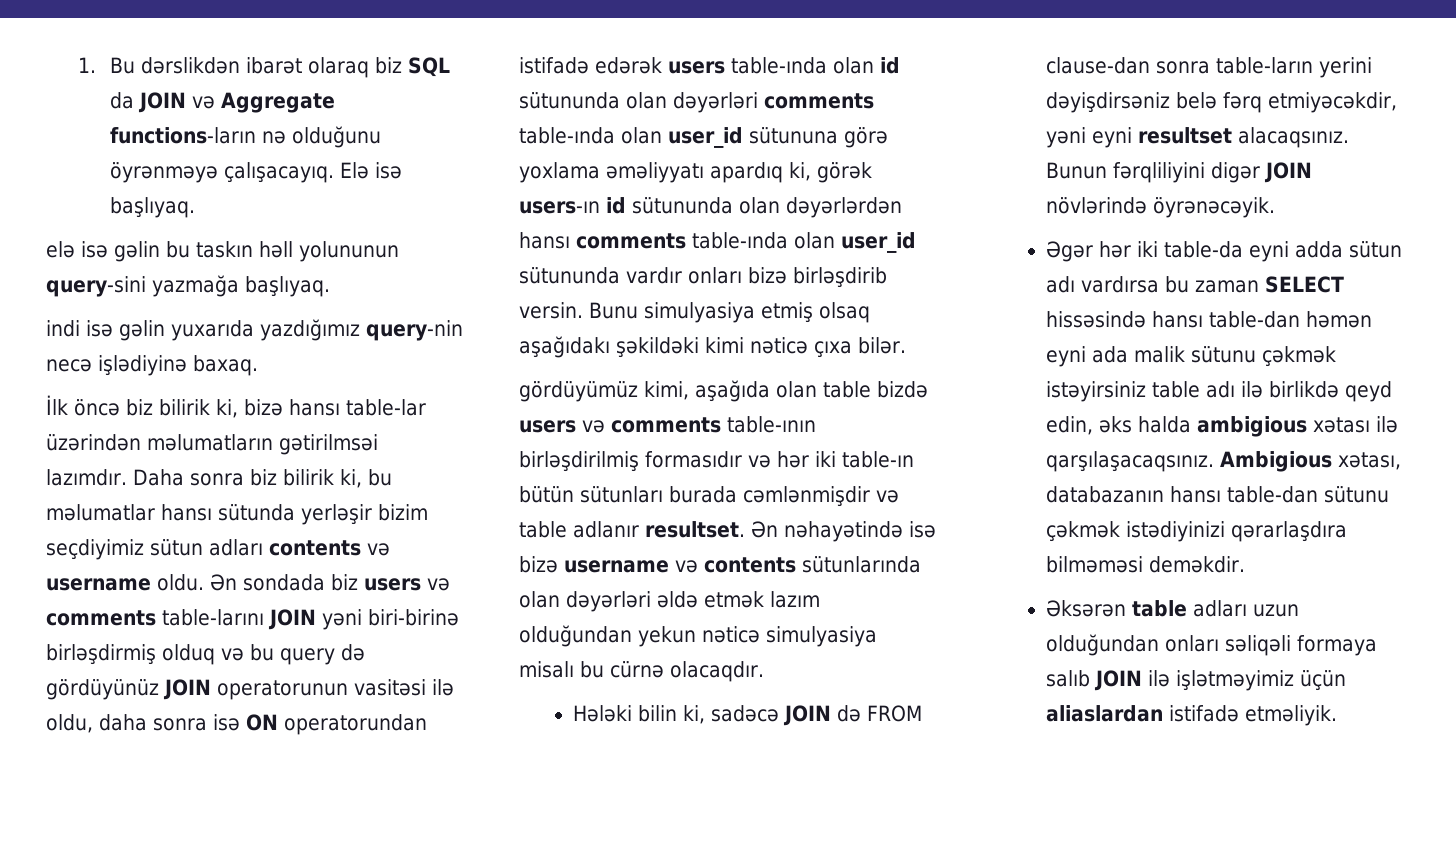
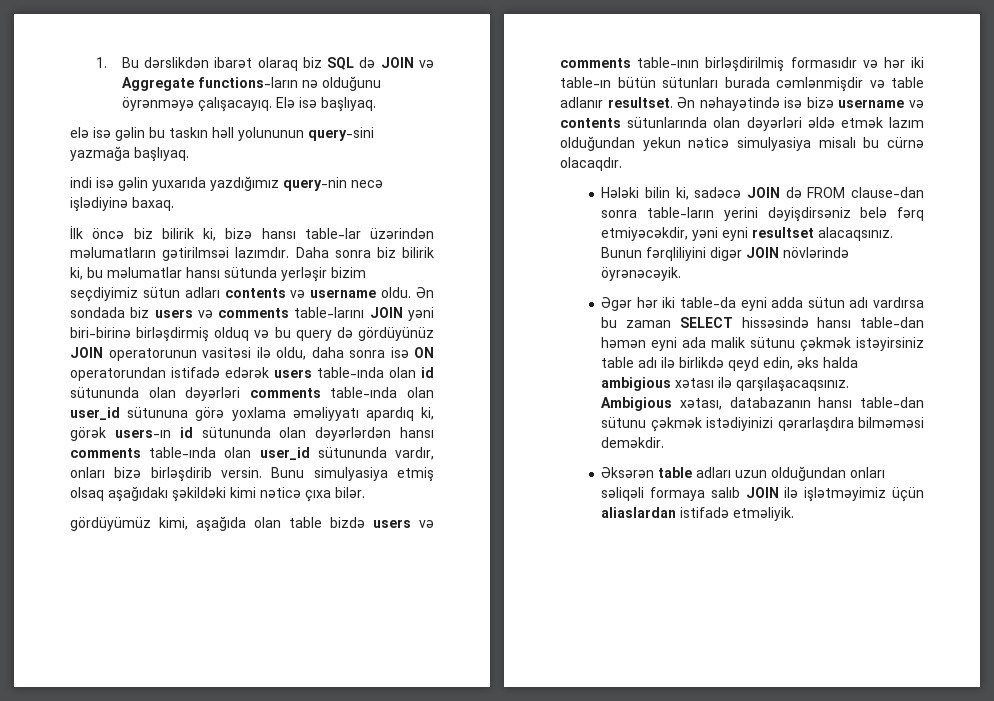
[109,92,134,109] da -> [359,57,376,68] də
[626,267,682,284] vardır -> [394,447,434,460] vardır,

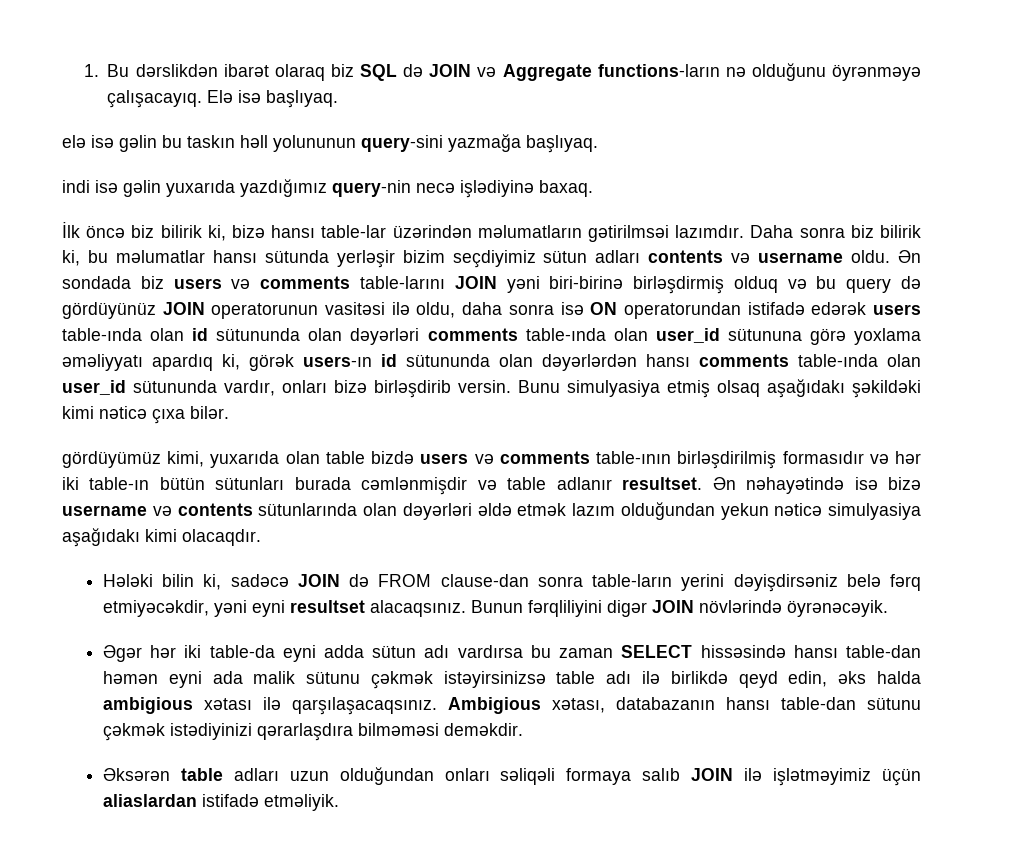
[196,516,246,532] aşağıda -> [210,451,280,468] yuxarıda
[818,137,924,148] misalı bu cürnə -> [62,528,177,547] aşağıdakı kimi
[856,337,924,351] istəyirsiniz -> [443,671,546,688] istəyirsinizsə

